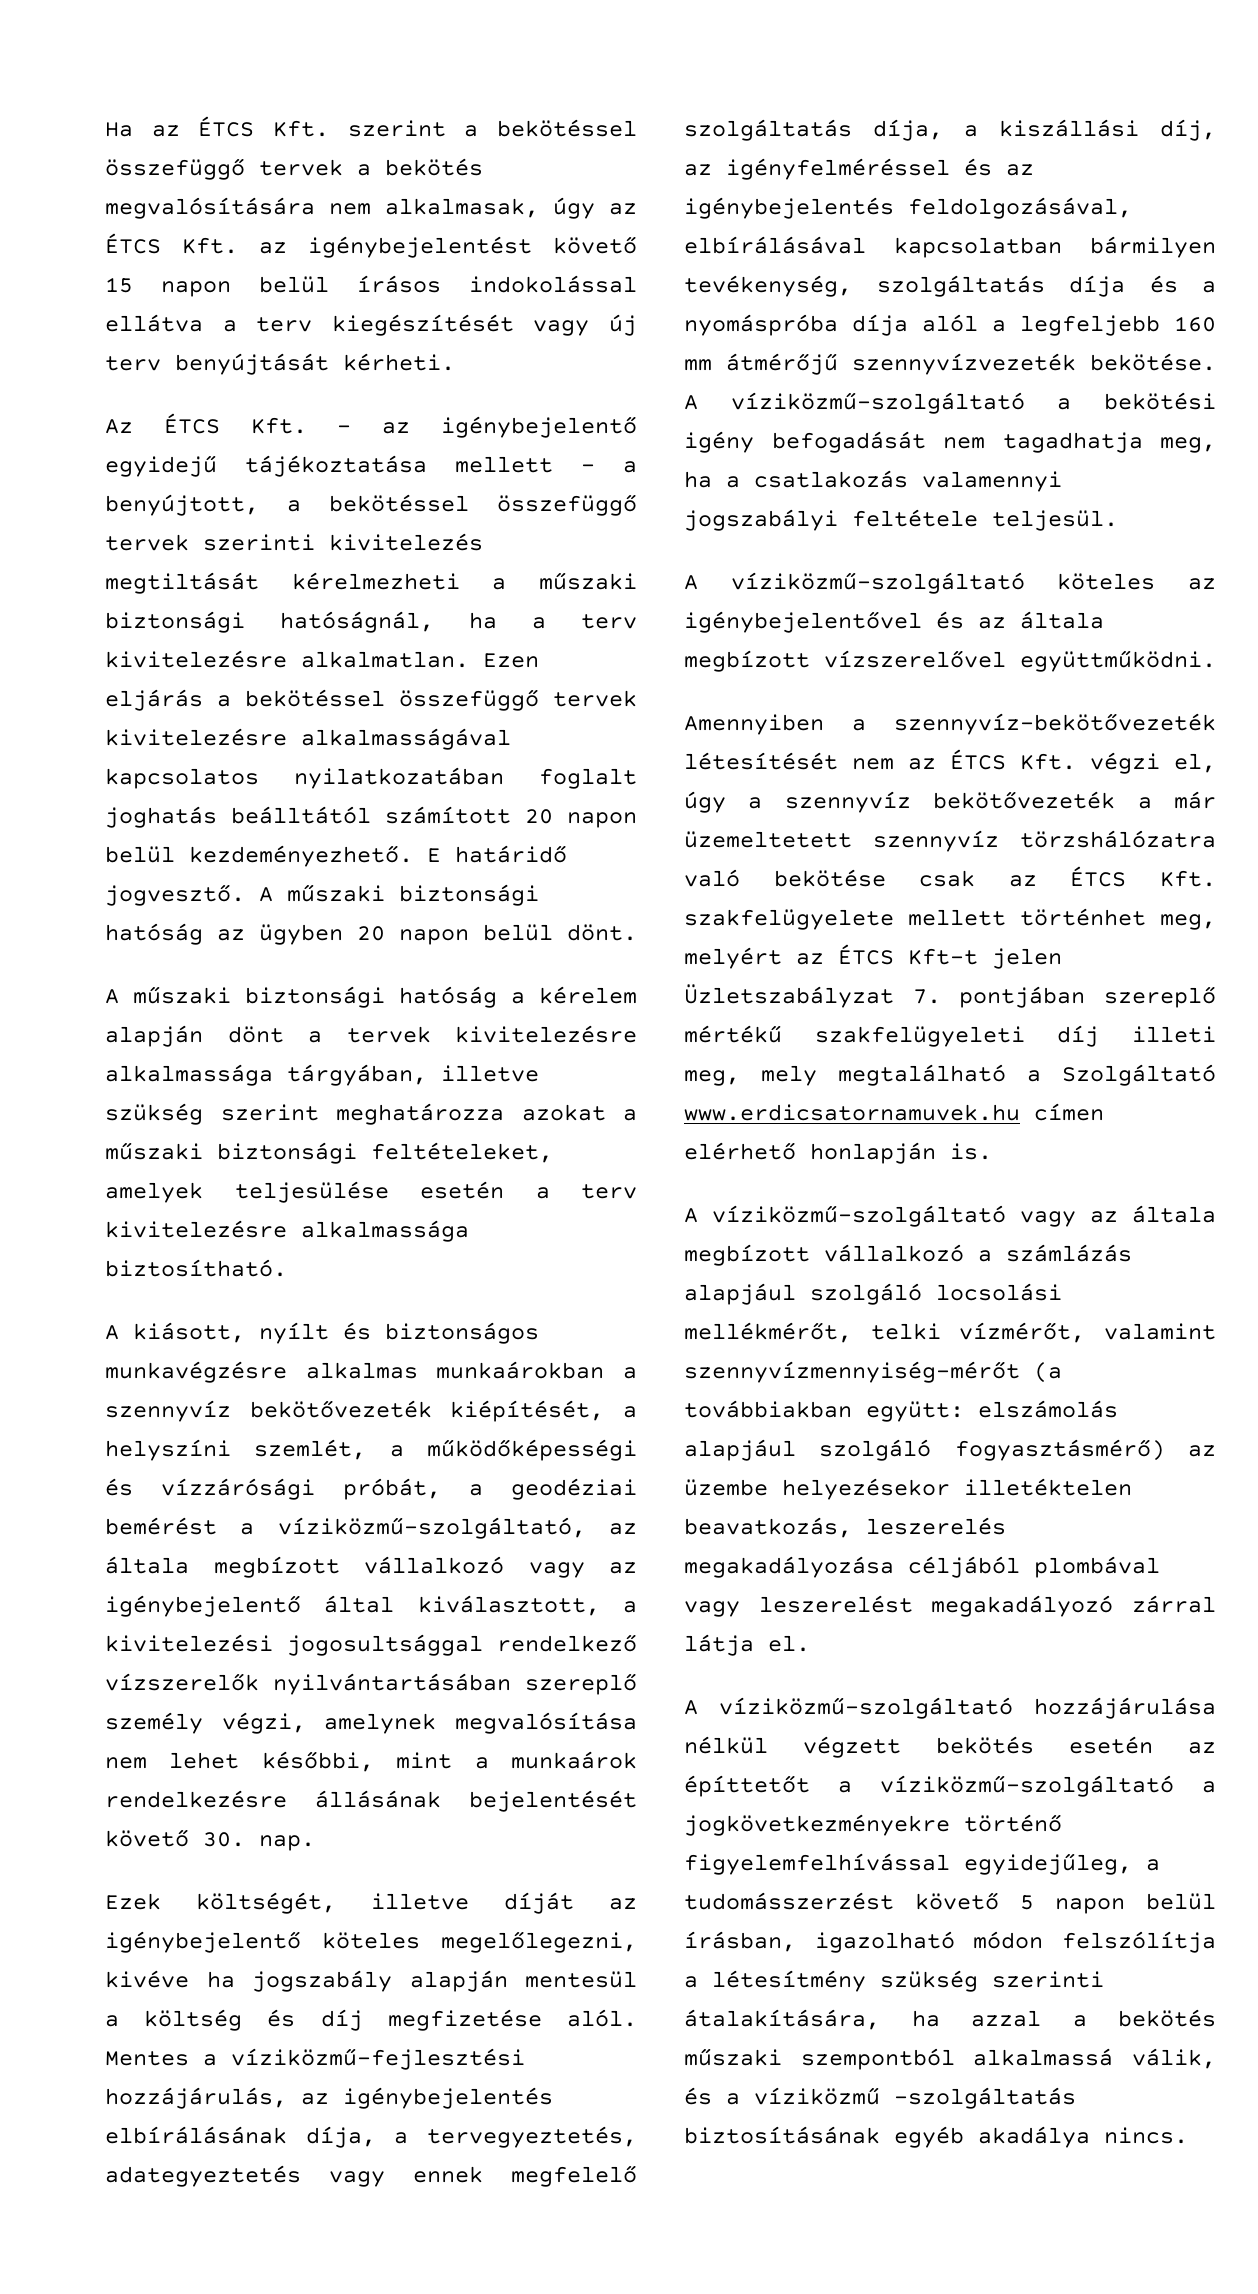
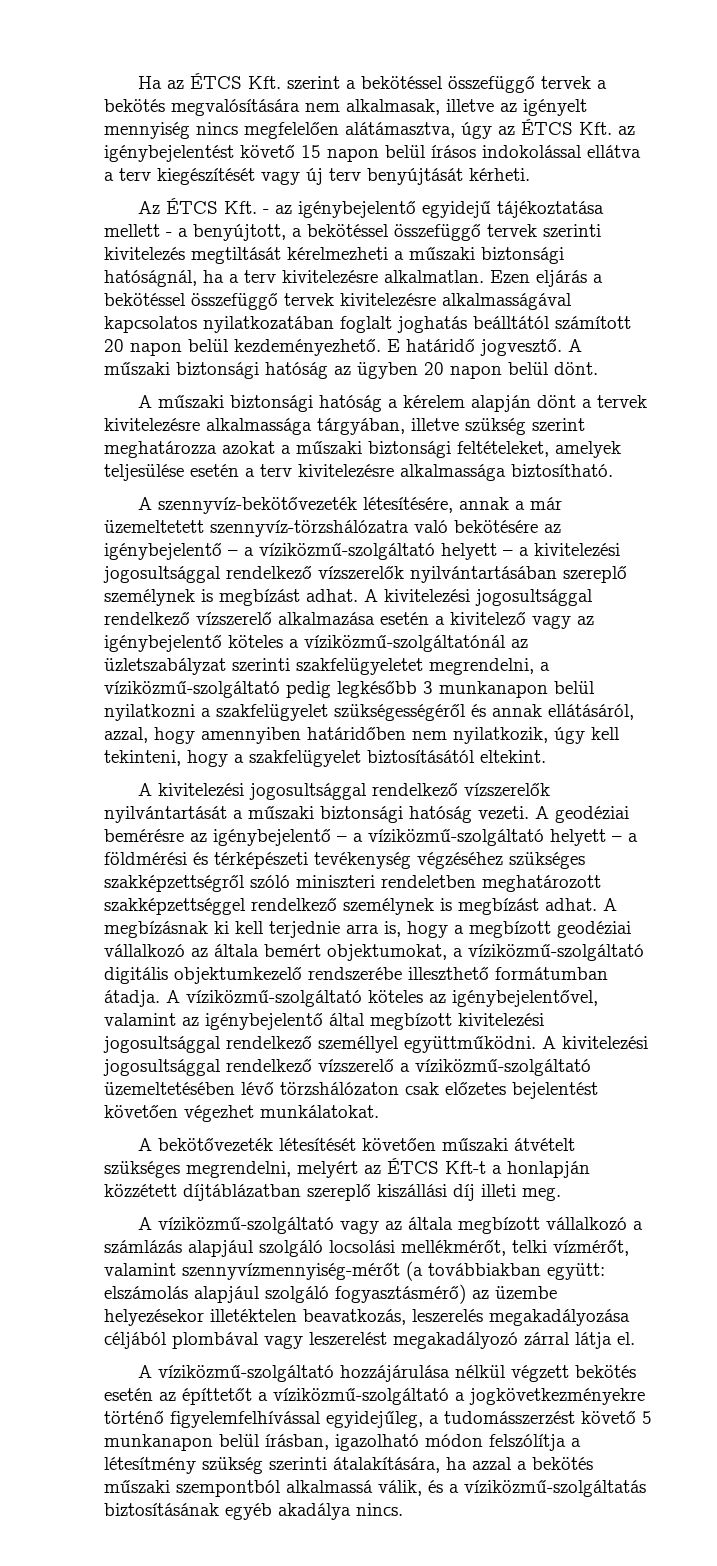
(539, 208) none -> [446,99,587,116] [104,122,455,139] illetve az igényelt mennyiség nincs megfelelően alátámasztva,
[133,1322,539,1344] [105,1361,637,1383] [105,1400,637,1422] [105,1439,637,1461] [105,1478,637,1500] [105,1517,637,1539] [105,1556,637,1578] [105,1595,600,1617] kiásott, nyílt és biztonságos munkavégzésre alkalmas munkaárokban a szennyvíz bekötővezeték kiépítését, a helyszíni szemlét, a működőképességi és vízzárósági próbát, a geodéziai bemérést a víziközmű-szolgáltató, az általa megbízott vállalkozó vagy az igénybejelentő által kiválasztott, -> [158,497,563,514] [104,520,561,537] [104,543,513,560] szennyvíz-bekötővezeték létesítésére, annak a már üzemeltetett szennyvíz-törzshálózatra való bekötésére az igénybejelentő – a víziközmű-szolgáltató helyett –
[105,1712,637,1734] [105,1751,637,1772] [105,1790,637,1812] [105,1829,315,1851] [105,1892,637,1914] [105,1931,637,1953] [105,1970,637,1992] [105,2009,637,2031] [105,2048,525,2070] [105,2087,553,2109] [105,2126,637,2148] [105,2165,637,2187] [684,119,1216,141] [684,158,1034,180] [684,197,1132,219] [684,236,1216,258] [684,275,1216,297] [684,314,1216,336] [684,353,1216,375] [684,392,1216,414] [684,431,1216,453] [684,470,1062,492] [684,509,1118,531] [684,572,1216,594] [684,611,1104,633] [684,650,1216,672] [684,713,1216,735] [684,749,1216,774] [684,791,1216,813] [684,830,1216,852] [684,866,1216,887] [684,908,1216,930] [684,944,1062,969] [684,984,1216,1008] [684,1025,1216,1047] [684,1064,1216,1086] [684,1103,1104,1121] [684,1142,992,1164] személy végzi, amelynek megvalósítása nem lehet későbbi, mint a munkaárok rendelkezésre állásának bejelentését követő 30. nap. // Ezek költségét, illetve díját az igénybejelentő köteles megelőlegezni, kivéve ha jogszabály alapján mentesül a költség és díj megfizetése alól. Mentes a víziközmű-fejlesztési hozzájárulás, az igénybejelentés elbírálásának díja, a tervegyeztetés, adategyeztetés vagy ennek megfelelő szolgáltatás díja, a kiszállási díj, az igényfelméréssel és az igénybejelentés feldolgozásával, elbírálásával kapcsolatban bármilyen tevékenység, szolgáltatás díja és a nyomáspróba díja alól a legfeljebb 160 mm átmérőjű szennyvízvezeték bekötése. A víziközmű-szolgáltató a bekötési igény befogadását nem tagadhatja meg, ha a csatlakozás valamennyi jogszabályi feltétele teljesül. // A víziközmű-szolgáltató köteles az igénybejelentővel és az általa megbízott vízszerelővel együttműködni. // Amennyiben a szennyvíz-bekötővezeték létesítését nem az ÉTCS Kft. végzi el, úgy a szennyvíz bekötővezeték a már üzemeltetett szennyvíz törzshálózatra való bekötése csak az ÉTCS Kft. szakfelügyelete mellett történhet meg, melyért az ÉTCS Kft-t jelen Üzletszabályzat 7. pontjában szereplő mértékű szakfelügyeleti díj illeti meg, mely megtalálható a Szolgáltató www.erdicsatornamuvek.hu címen elérhető honlapján is. -> [104,589,593,606] [104,612,594,629] [104,635,528,652] [104,658,550,675] [104,681,595,698] [104,704,634,721] [104,727,620,744] [104,750,546,767] [138,783,551,800] [104,806,629,823] [104,829,638,846] [104,852,585,869] [104,875,601,892] [104,898,617,915] [104,921,631,938] [104,944,644,961] [104,967,608,984] [104,990,598,1007] [104,1013,544,1030] [103,1036,648,1053] [103,1059,591,1076] [104,1082,598,1099] [104,1105,379,1122] [138,1138,576,1151] [104,1158,590,1178] [104,1184,561,1201] személynek is megbízást adhat. A kivitelezési jogosultsággal rendelkező vízszerelő alkalmazása esetén a kivitelező vagy az igénybejelentő köteles a víziközmű-szolgáltatónál az üzletszabályzat szerinti szakfelügyeletet megrendelni, a víziközmű-szolgáltató pedig legkésőbb 3 munkanapon belül nyilatkozni a szakfelügyelet szükségességéről és annak ellátásáról, azzal, hogy amennyiben határidőben nem nyilatkozik, úgy kell tekinteni, hogy a szakfelügyelet biztosításától eltekint. // A kivitelezési jogosultsággal rendelkező vízszerelők nyilvántartását a műszaki biztonsági hatóság vezeti. A geodéziai bemérésre az igénybejelentő – a víziközmű-szolgáltató helyett – a földmérési és térképészeti tevékenység végzéséhez szükséges szakképzettségről szóló miniszteri rendeletben meghatározott szakképzettséggel rendelkező személynek is megbízást adhat. A megbízásnak ki kell terjednie arra is, hogy a megbízott geodéziai vállalkozó az általa bemért objektumokat, a víziközmű-szolgáltató digitális objektumkezelő rendszerébe illeszthető formátumban átadja. A víziközmű-szolgáltató köteles az igénybejelentővel, valamint az igénybejelentő által megbízott kivitelezési jogosultsággal rendelkező személlyel együttműködni. A kivitelezési jogosultsággal rendelkező vízszerelő a víziközmű-szolgáltató üzemeltetésében lévő törzshálózaton csak előzetes bejelentést követően végezhet munkálatokat. // A bekötővezeték létesítését követően műszaki átvételt szükséges megrendelni, melyért az ÉTCS Kft-t a honlapján közzétett díjtáblázatban szereplő kiszállási díj illeti meg.
[1055,1898,1125,1914] napon -> [104,1434,213,1451] munkanapon
[754,2087,1076,2109] víziközmű -szolgáltatás -> [464,1480,646,1497] víziközmű-szolgáltatás

